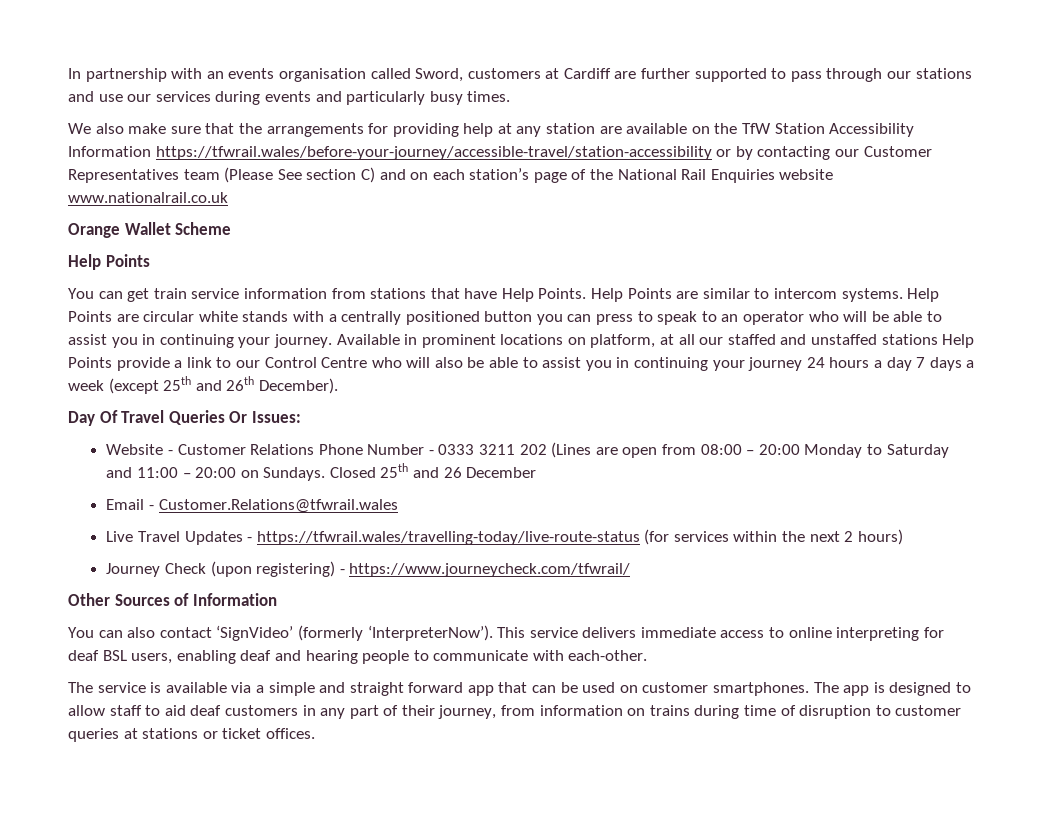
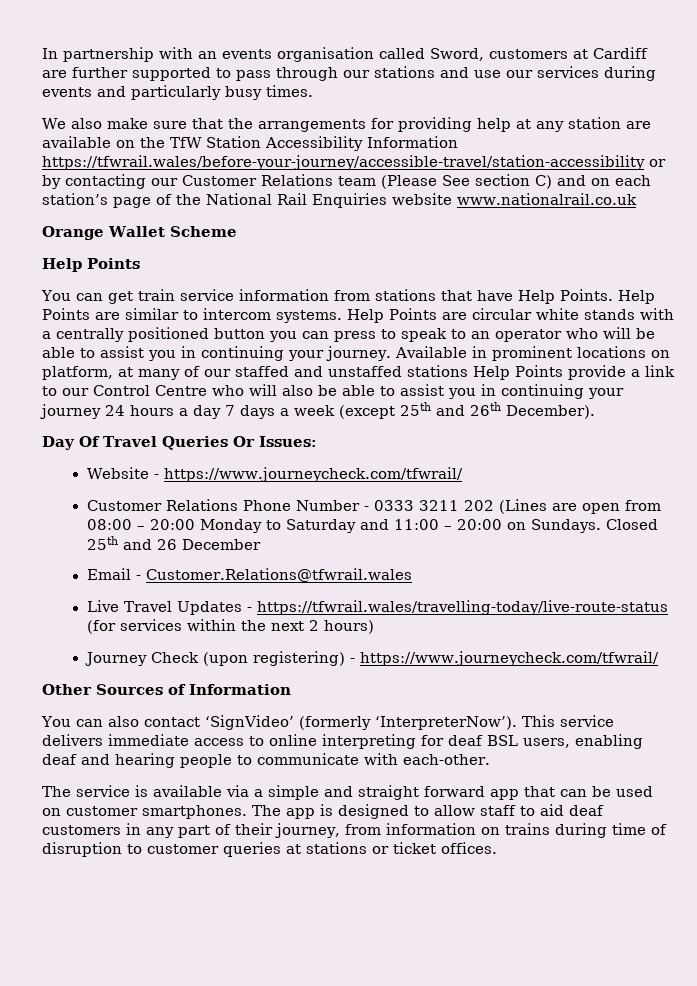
[68,169,179,183] Representatives -> [261,174,333,186] Relations
[678,334,695,345] all -> [138,366,200,380] many of
(173, 452) none -> [163,467,463,482] https://www.journeycheck.com/tfwrail/ //

